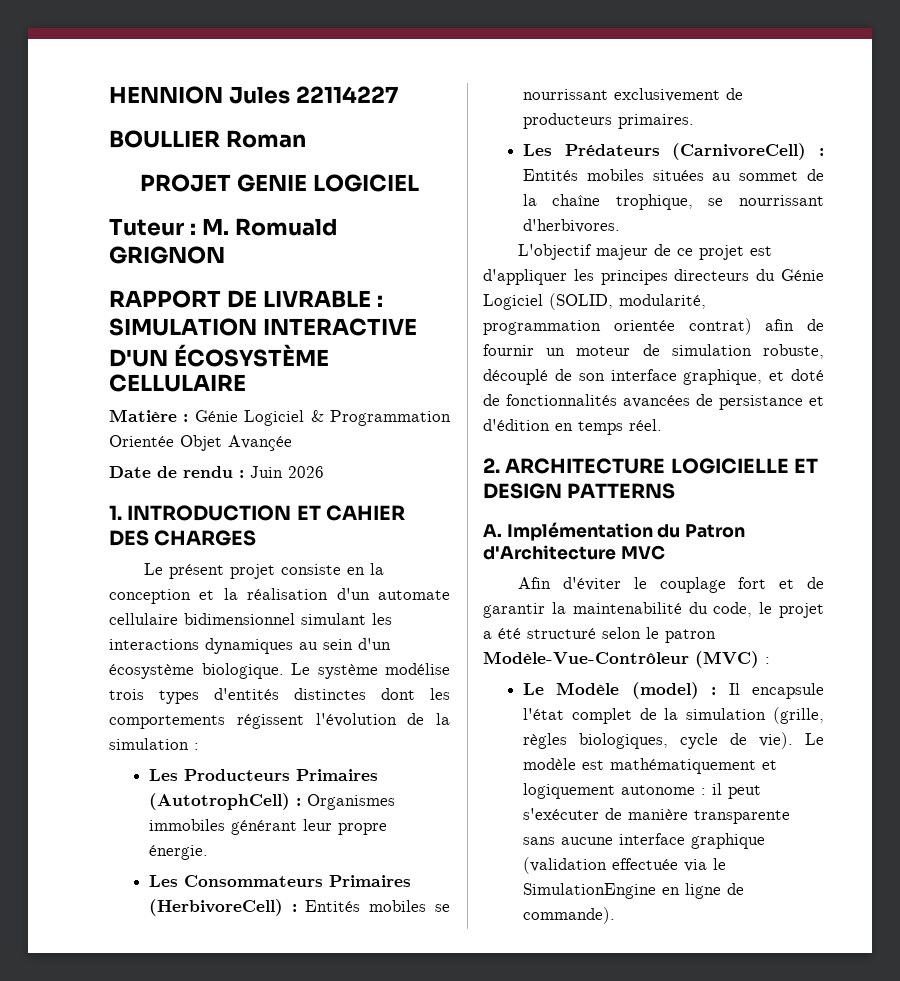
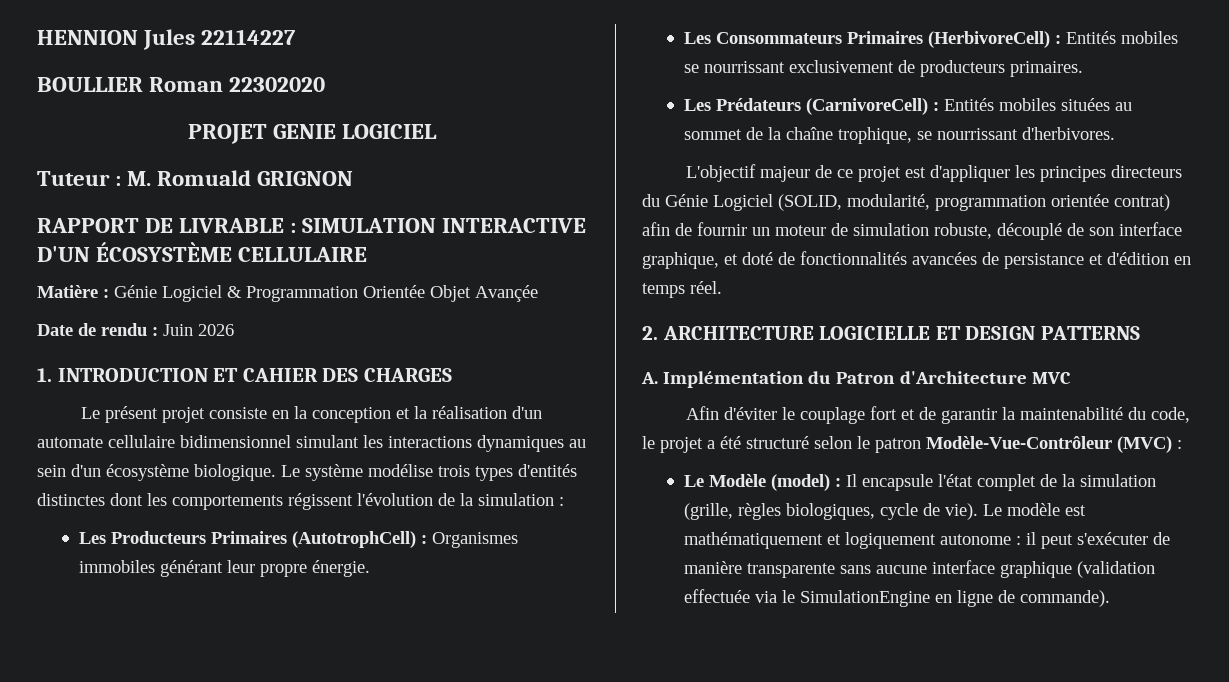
(306, 139) none -> [229,77,326,92] 22302020

